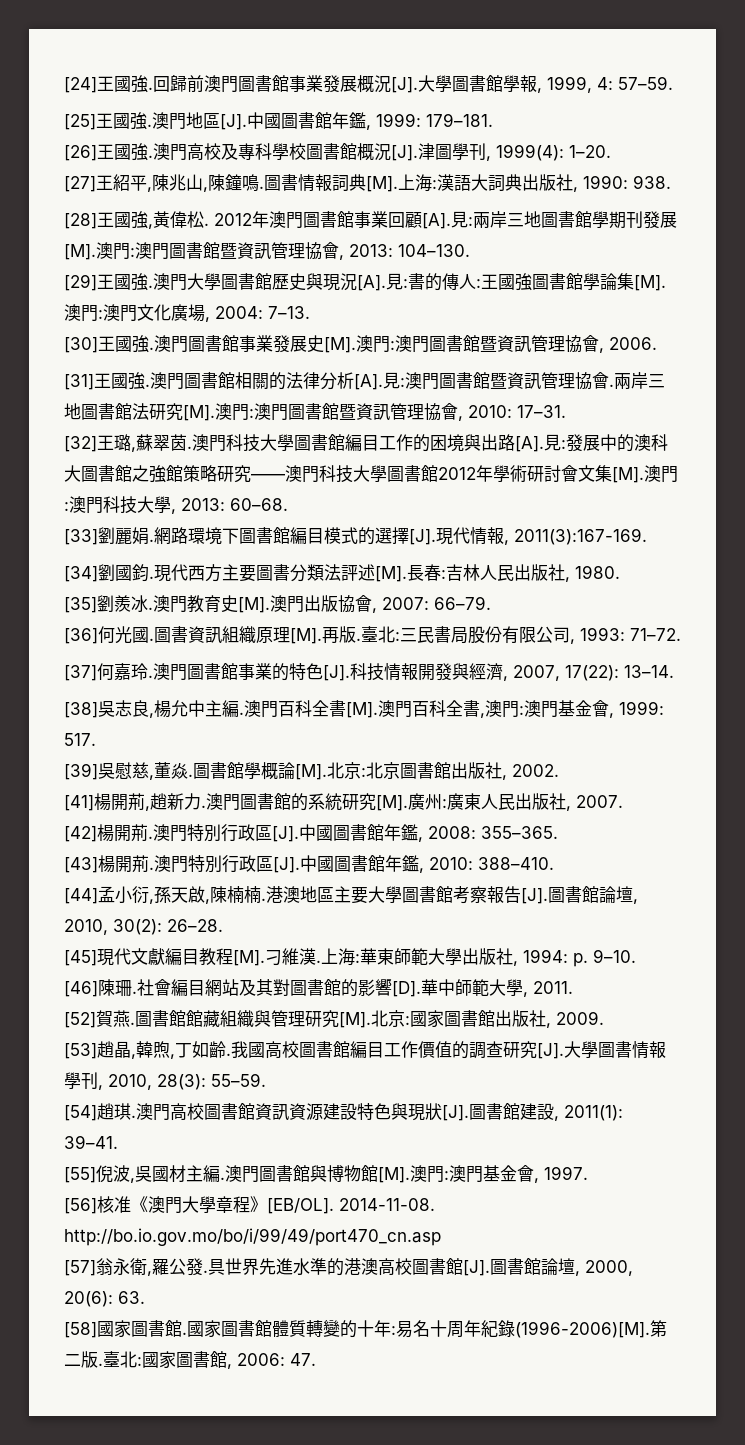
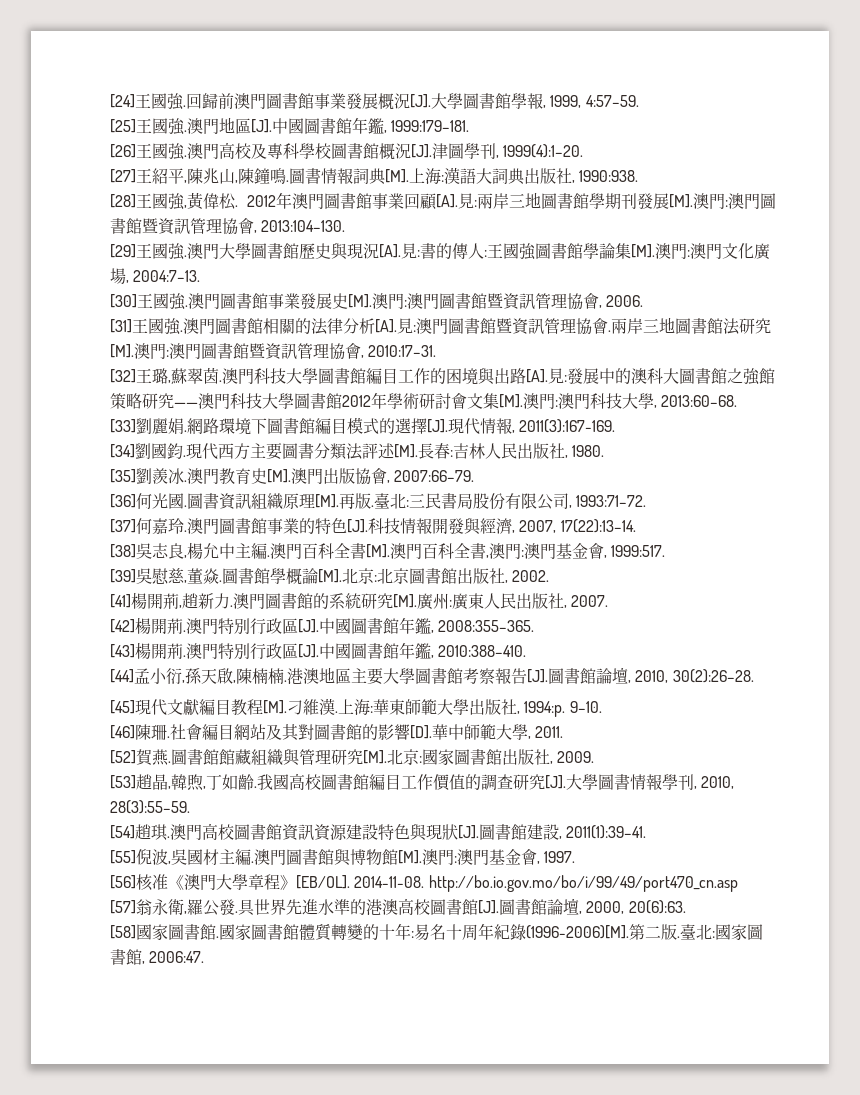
[597,76,673,90] 4: 57–59. -> [585,95,639,107] 4:57–59.
[376,113,493,127] 1999: 179–181. -> [391,120,470,132] 1999:179–181.
[496,144,611,161] 1999(4): 1–20. -> [503,144,584,158] 1999(4):1–20.
[583,175,671,189] 1990: 938. -> [579,170,639,182] 1990:938.
[349,244,470,257] 2013: 104–130. -> [261,220,346,232] 2013:104–130.
[215,306,310,319] 2004: 7–13. -> [133,270,201,282] 2004:7–13.
[468,405,566,418] 2010: 17–31. -> [368,345,437,357] 2010:17–31.
[181,498,288,511] 2013: 60–68. -> [661,395,738,407] 2013:60–68.
[382,596,491,610] 2007: 66–79. -> [394,470,475,482] 2007:66–79.
[580,627,681,641] 1993: 71–72. -> [576,495,647,507] 1993:71–72.
[565,665,674,681] 17(22): 13–14. -> [560,519,636,533] 17(22):13–14.
[619,701,664,715] [64,733,96,746] 1999: 517. -> [611,545,666,557] 1999:517.
[428,826,558,839] 2008: 355–365. -> [438,620,535,632] 2008:355–365.
[429,857,554,870] 2010: 388–410. -> [438,645,527,657] 2010:388–410.
[113,919,223,935] 30(2): 26–28. -> [672,669,754,683] 30(2):26–28.
[523,949,588,967] 1994: p. -> [524,701,566,717] 1994:p.
[157,1073,266,1090] 28(3): 55–59. -> [110,800,190,814] 28(3):55–59.
[564,1105,623,1121] [64,1135,118,1149] 2011(1): 39–41. -> [566,825,647,839] 2011(1):39–41.
[64,1291,145,1307] 20(6): 63. -> [628,900,686,914] 20(6):63.
[237,1353,316,1366] 2006: 47. -> [149,951,205,963] 2006:47.

